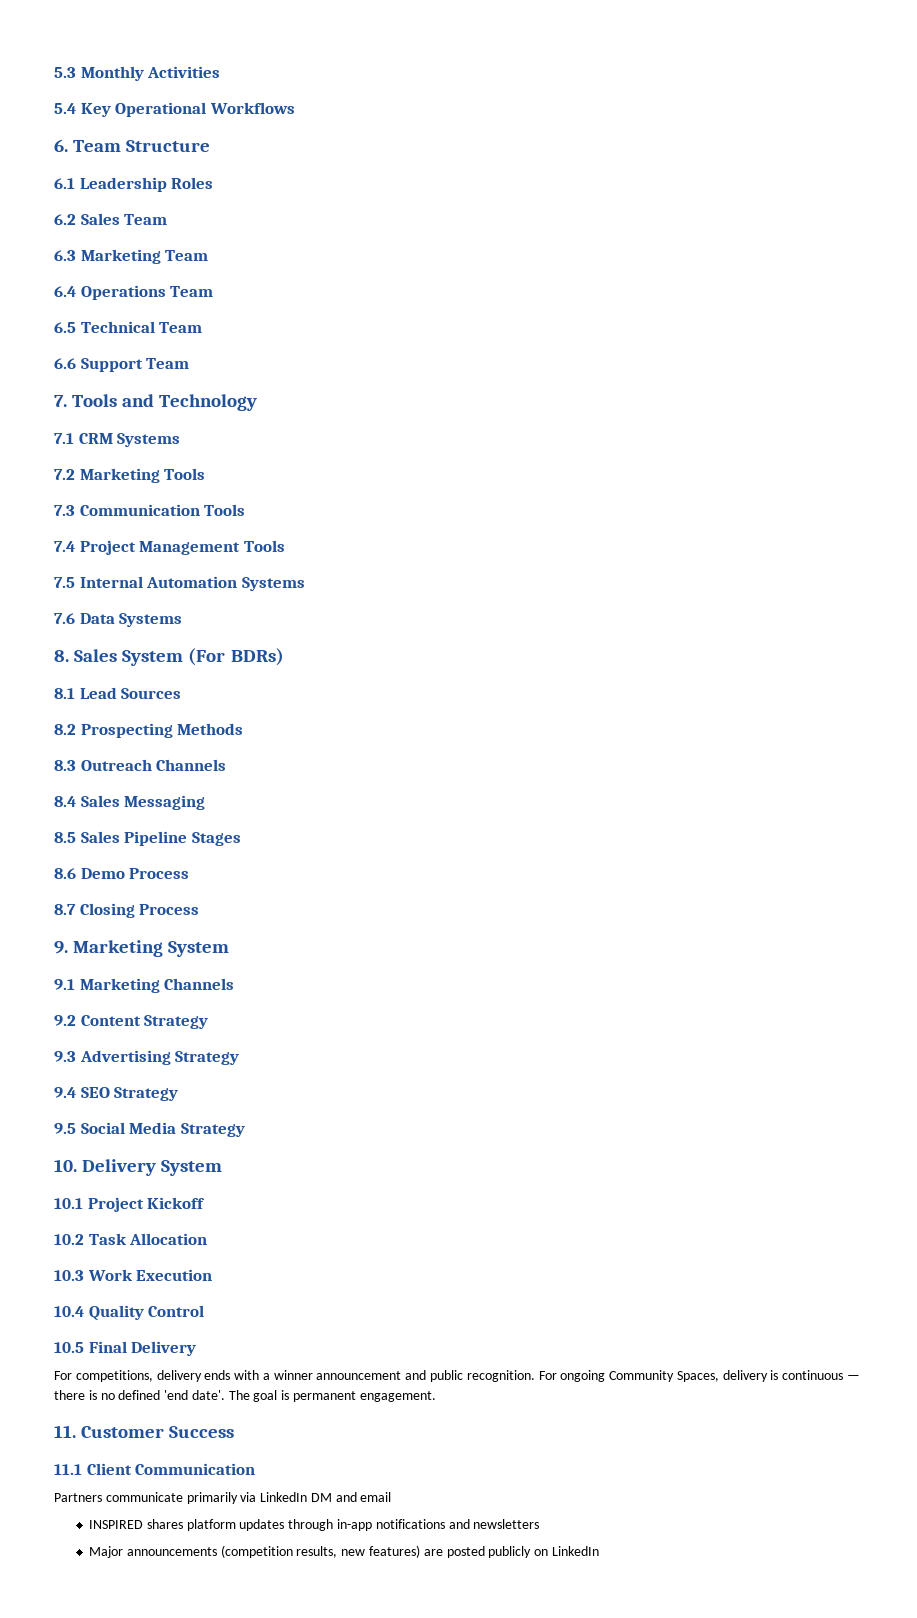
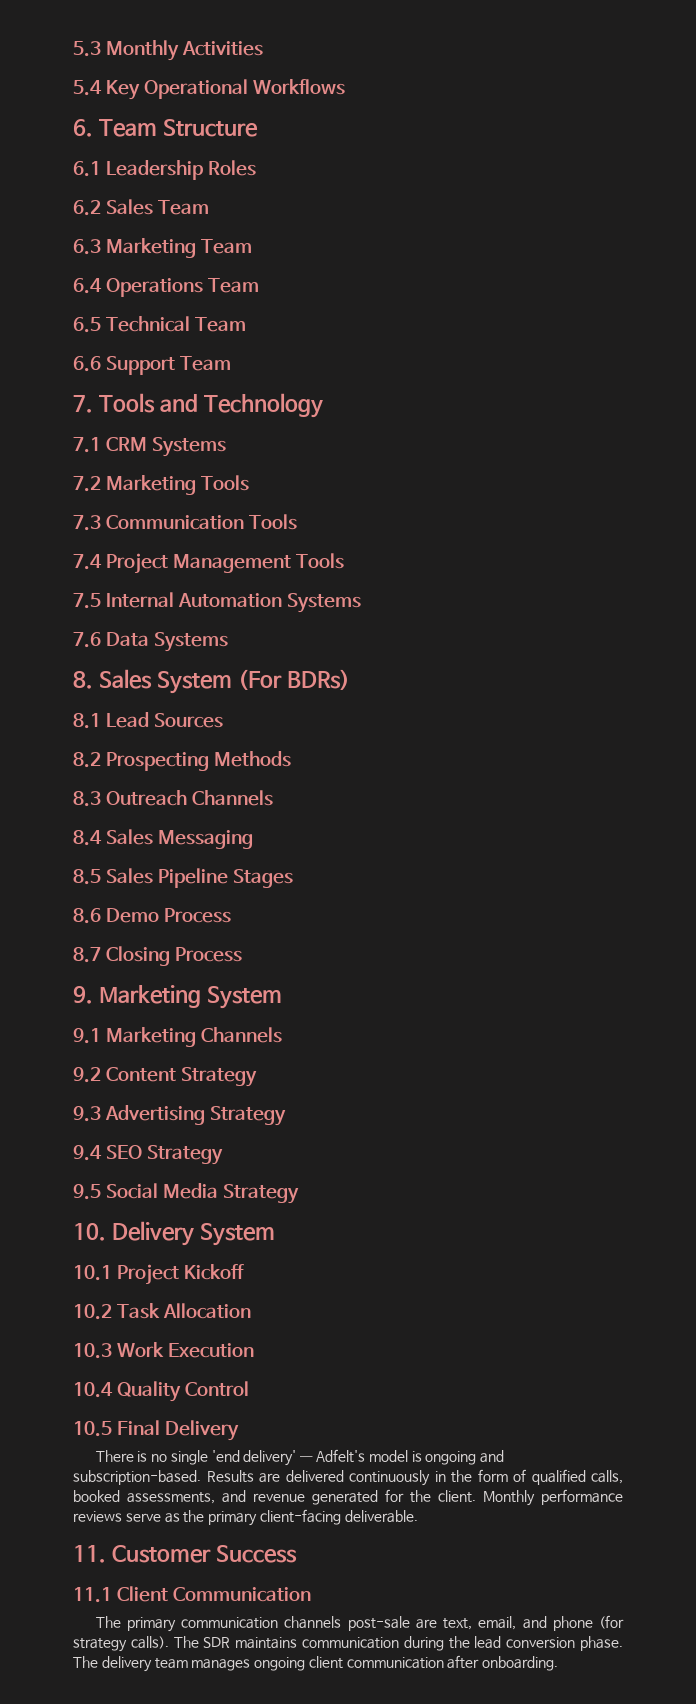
[54,1370,861,1382] [54,1390,436,1402] For competitions, delivery ends with a winner announcement and public recognition. For ongoing Community Spaces, delivery is continuous — there is no defined 'end date'. The goal is permanent engagement. -> [95,1449,505,1466] [73,1469,623,1486] [73,1489,623,1506] [73,1509,418,1526] There is no single 'end delivery' — Adfelt's model is ongoing and subscription-based. Results are delivered continuously in the form of qualified calls, booked assessments, and revenue generated for the client. Monthly performance reviews serve as the primary client-facing deliverable.
[54,1492,392,1504] [89,1519,540,1531] [89,1545,599,1558] Partners communicate primarily via LinkedIn DM and email // INSPIRED shares platform updates through in-app notifications and newsletters // Major announcements (competition results, new features) are posted publicly on LinkedIn -> [95,1615,624,1632] [73,1636,624,1652] [73,1655,559,1672] The primary communication channels post-sale are text, email, and phone (for strategy calls). The SDR maintains communication during the lead conversion phase. The delivery team manages ongoing client communication after onboarding.

